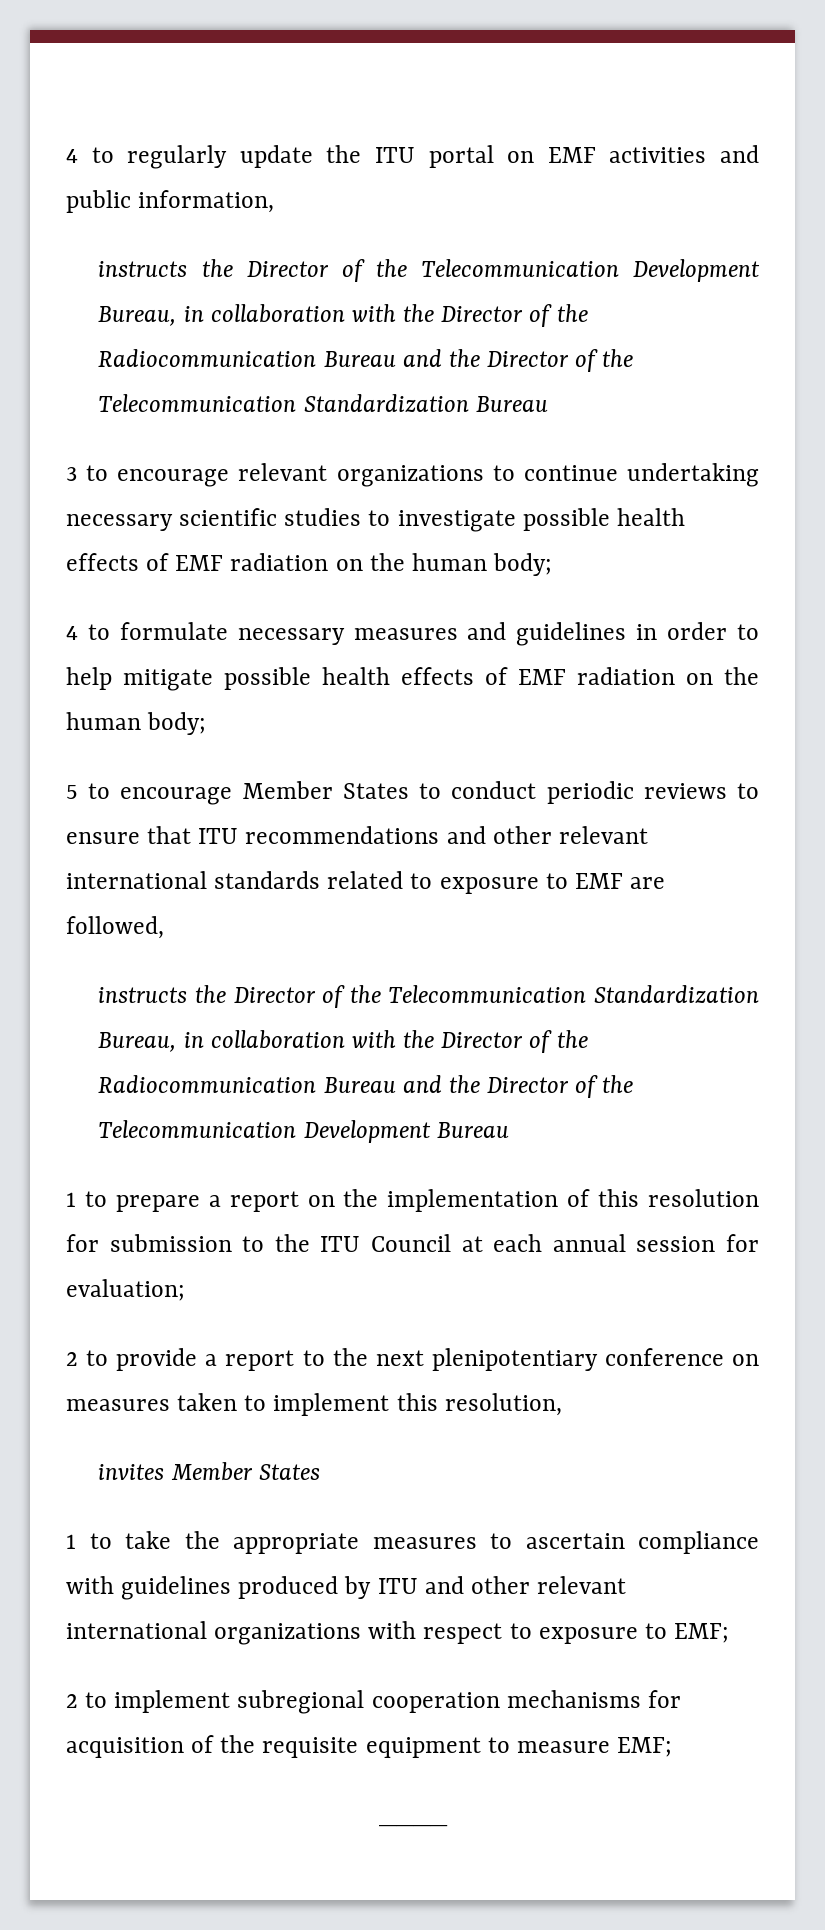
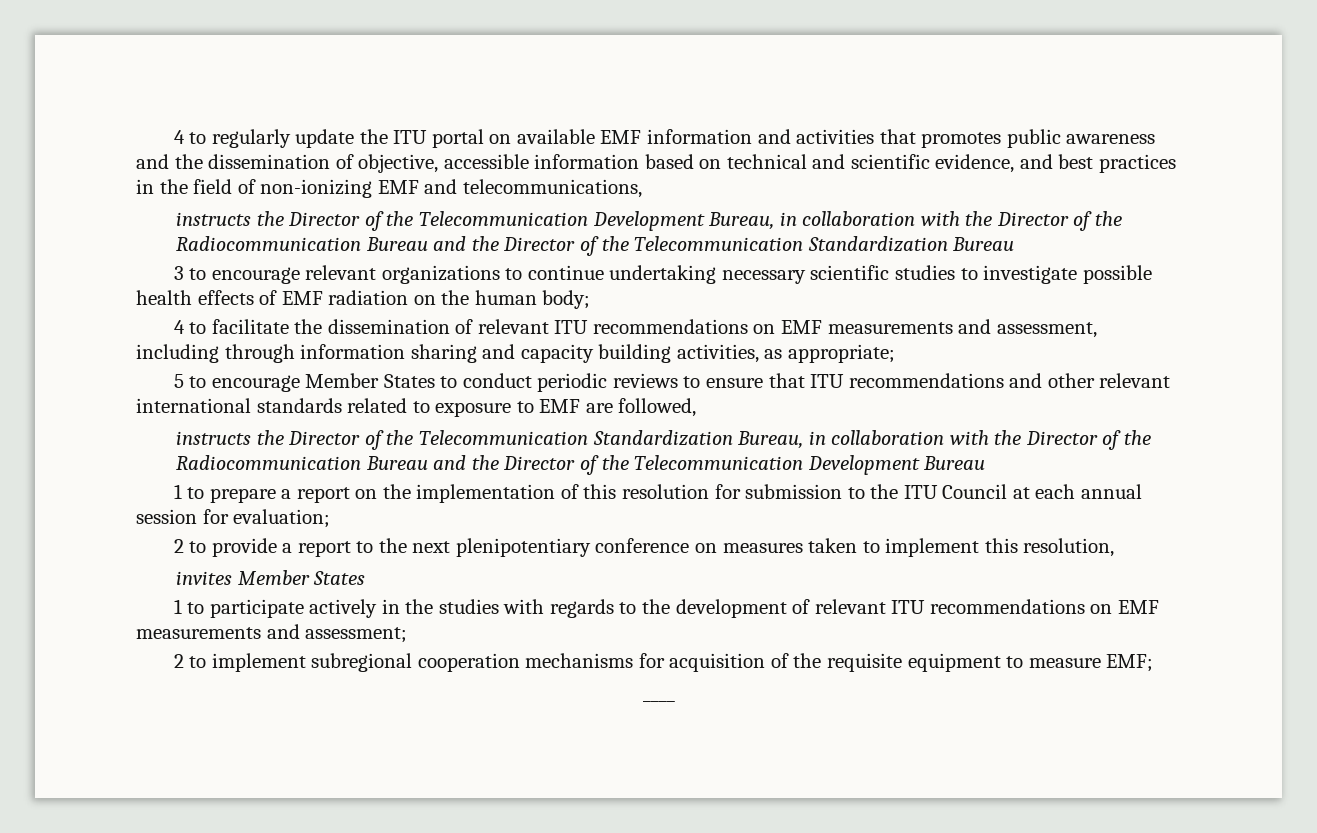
[547,145,760,163] [66,190,275,213] EMF activities and public information, -> [516,129,1156,148] [136,154,1177,173] [136,179,642,198] available EMF information and activities that promotes public awareness and the dissemination of objective, accessible information based on technical and scientific evidence, and best practices in the field of non-ionizing EMF and telecommunications,
[119,622,760,646] [66,667,759,691] [66,712,207,735] formulate necessary measures and guidelines in order to help mitigate possible health effects of EMF radiation on the human body; -> [211,319,1097,338] [136,344,895,363] facilitate the dissemination of relevant ITU recommendations on EMF measurements and assessment, including through information sharing and capacity building activities, as appropriate;
[125,1531,759,1554] [66,1576,627,1600] [66,1621,730,1645] take the appropriate measures to ascertain compliance with guidelines produced by ITU and other relevant international organizations with respect to exposure to EMF; -> [209,599,1159,618] [136,624,408,643] participate actively in the studies with regards to the development of relevant ITU recommendations on EMF measurements and assessment;

